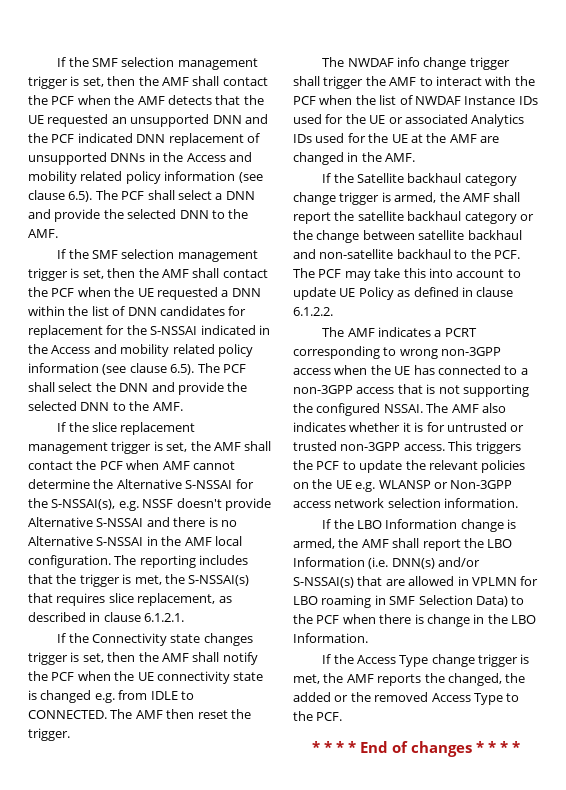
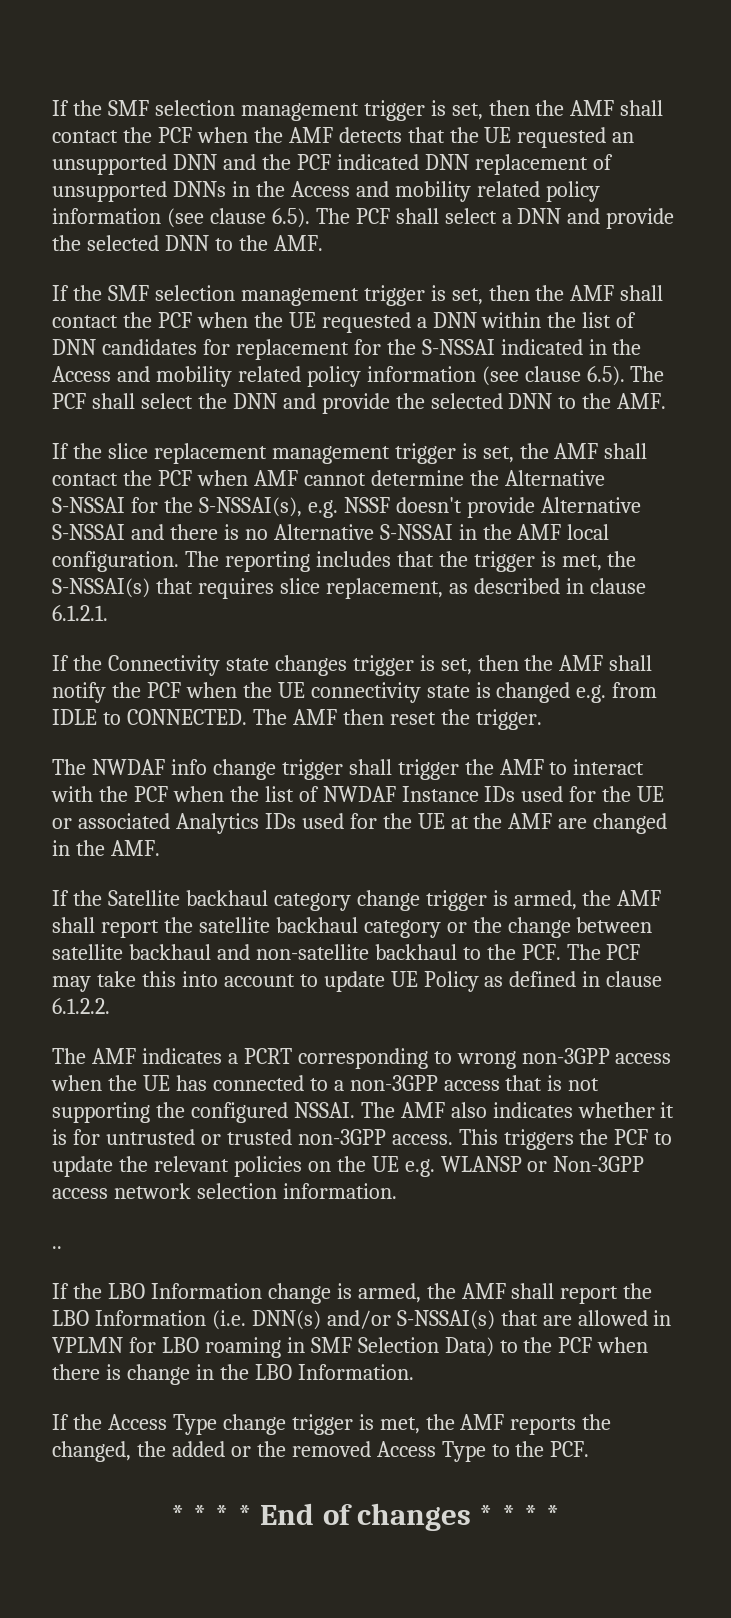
(519, 503) none -> [52,1246,62,1249] // ..

